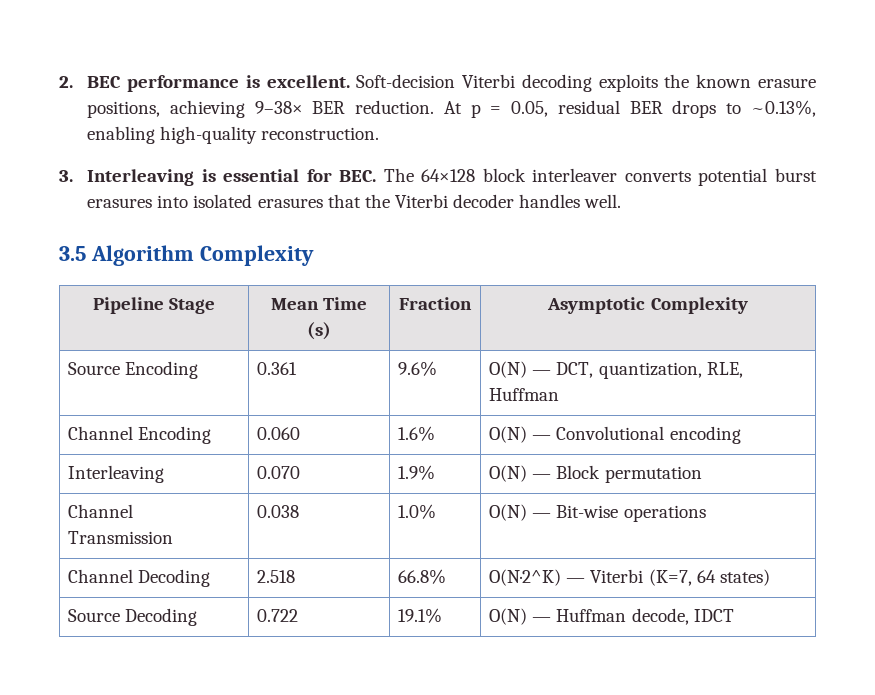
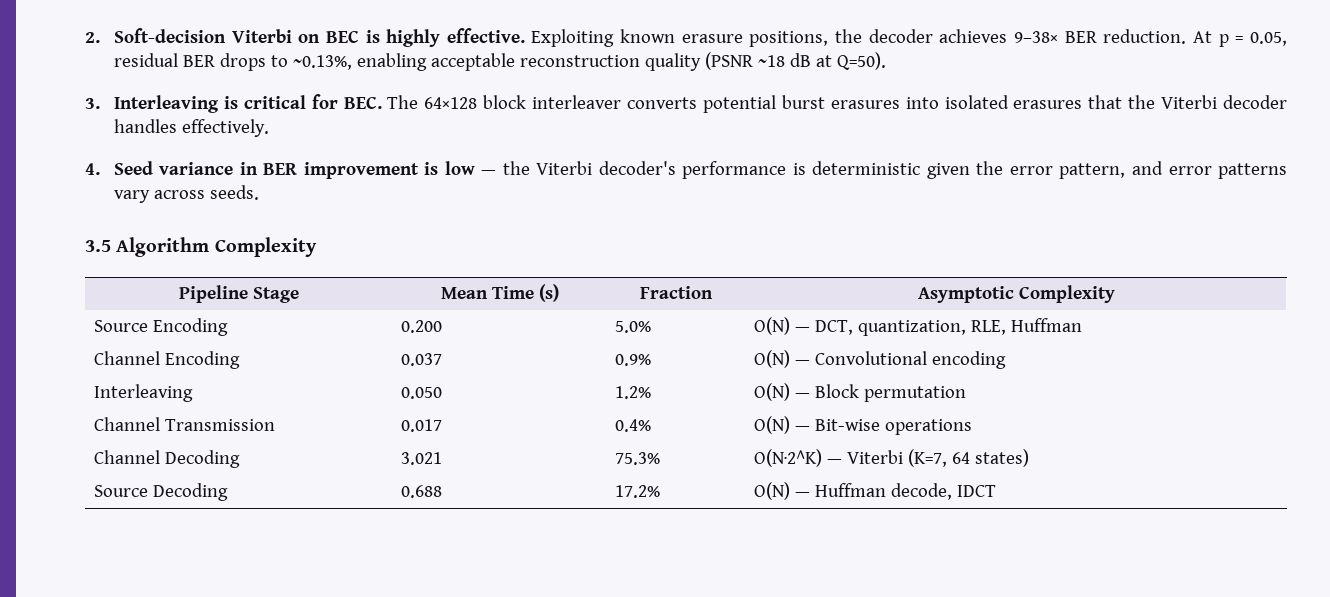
[87,74,816,92] [87,100,245,118] BEC performance is excellent. Soft-decision Viterbi decoding exploits the known erasure positions, achieving -> [113,28,1008,47] Soft-decision Viterbi on BEC is highly effective. Exploiting known erasure positions, the decoder achieves
[160,126,380,144] high-quality reconstruction. -> [430,52,886,71] acceptable reconstruction quality (PSNR ~18 dB at Q=50).
[223,169,300,182] essential -> [243,95,306,109] critical
[584,194,622,208] well. -> [181,119,269,137] [85,161,1287,179] [113,185,259,203] effectively. // 4. Seed variance in BER improvement is low — the Viterbi decoder's performance is deterministic given the error pattern, and error patterns vary across seeds.
[257,362,298,375] [398,361,438,376] 0.361 | 9.6% -> [401,320,443,333] [615,321,652,333] 0.200 | 5.0%
[257,427,301,440] [398,426,436,441] 0.060 | 1.6% -> [401,353,443,366] [615,354,652,366] 0.037 | 0.9%
[257,466,301,479] [398,465,436,480] 0.070 | 1.9% -> [401,387,443,399] [615,386,652,399] 0.050 | 1.2%
[257,505,300,518] [398,504,437,519] 0.038 | 1.0% -> [401,419,443,432] [615,419,652,432] 0.017 | 0.4%
[257,570,296,583] [398,569,447,584] 2.518 | 66.8% -> [401,452,443,465] [615,452,661,465] 3.021 | 75.3%
[257,609,299,622] [398,608,443,623] 0.722 | 19.1% -> [401,485,443,498] [615,485,661,498] 0.688 | 17.2%

